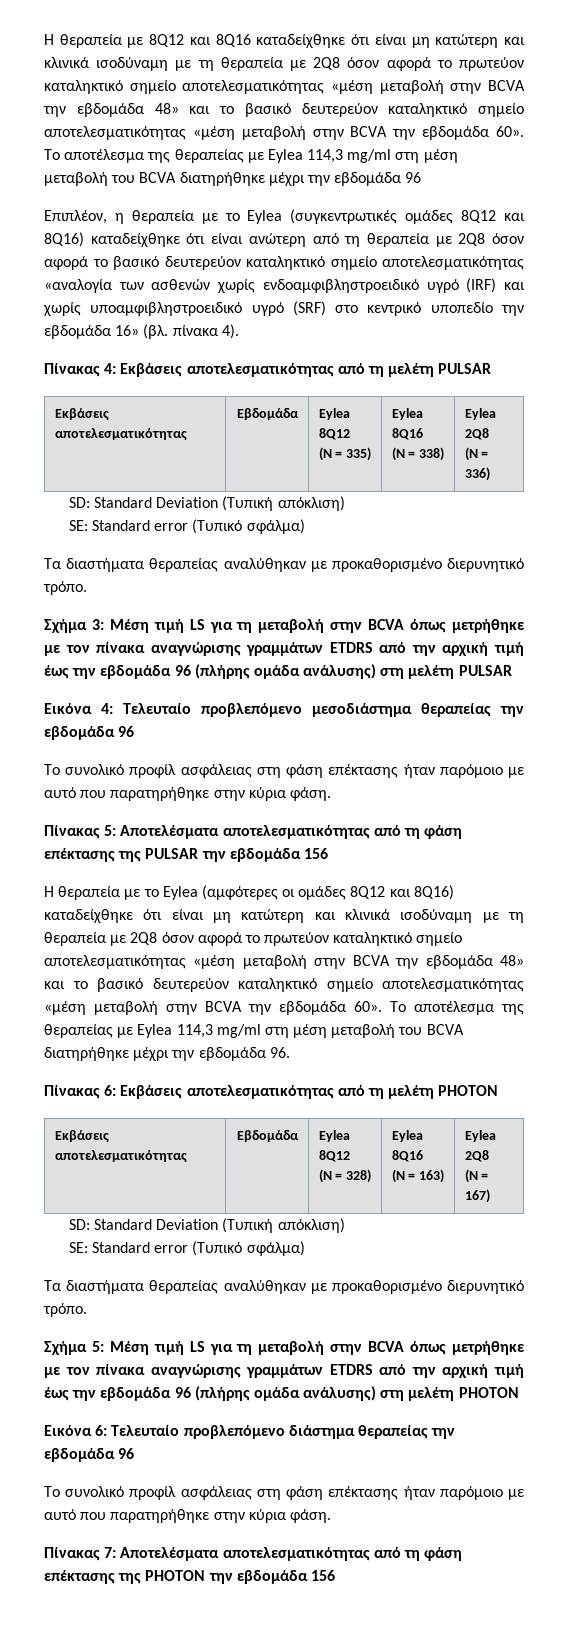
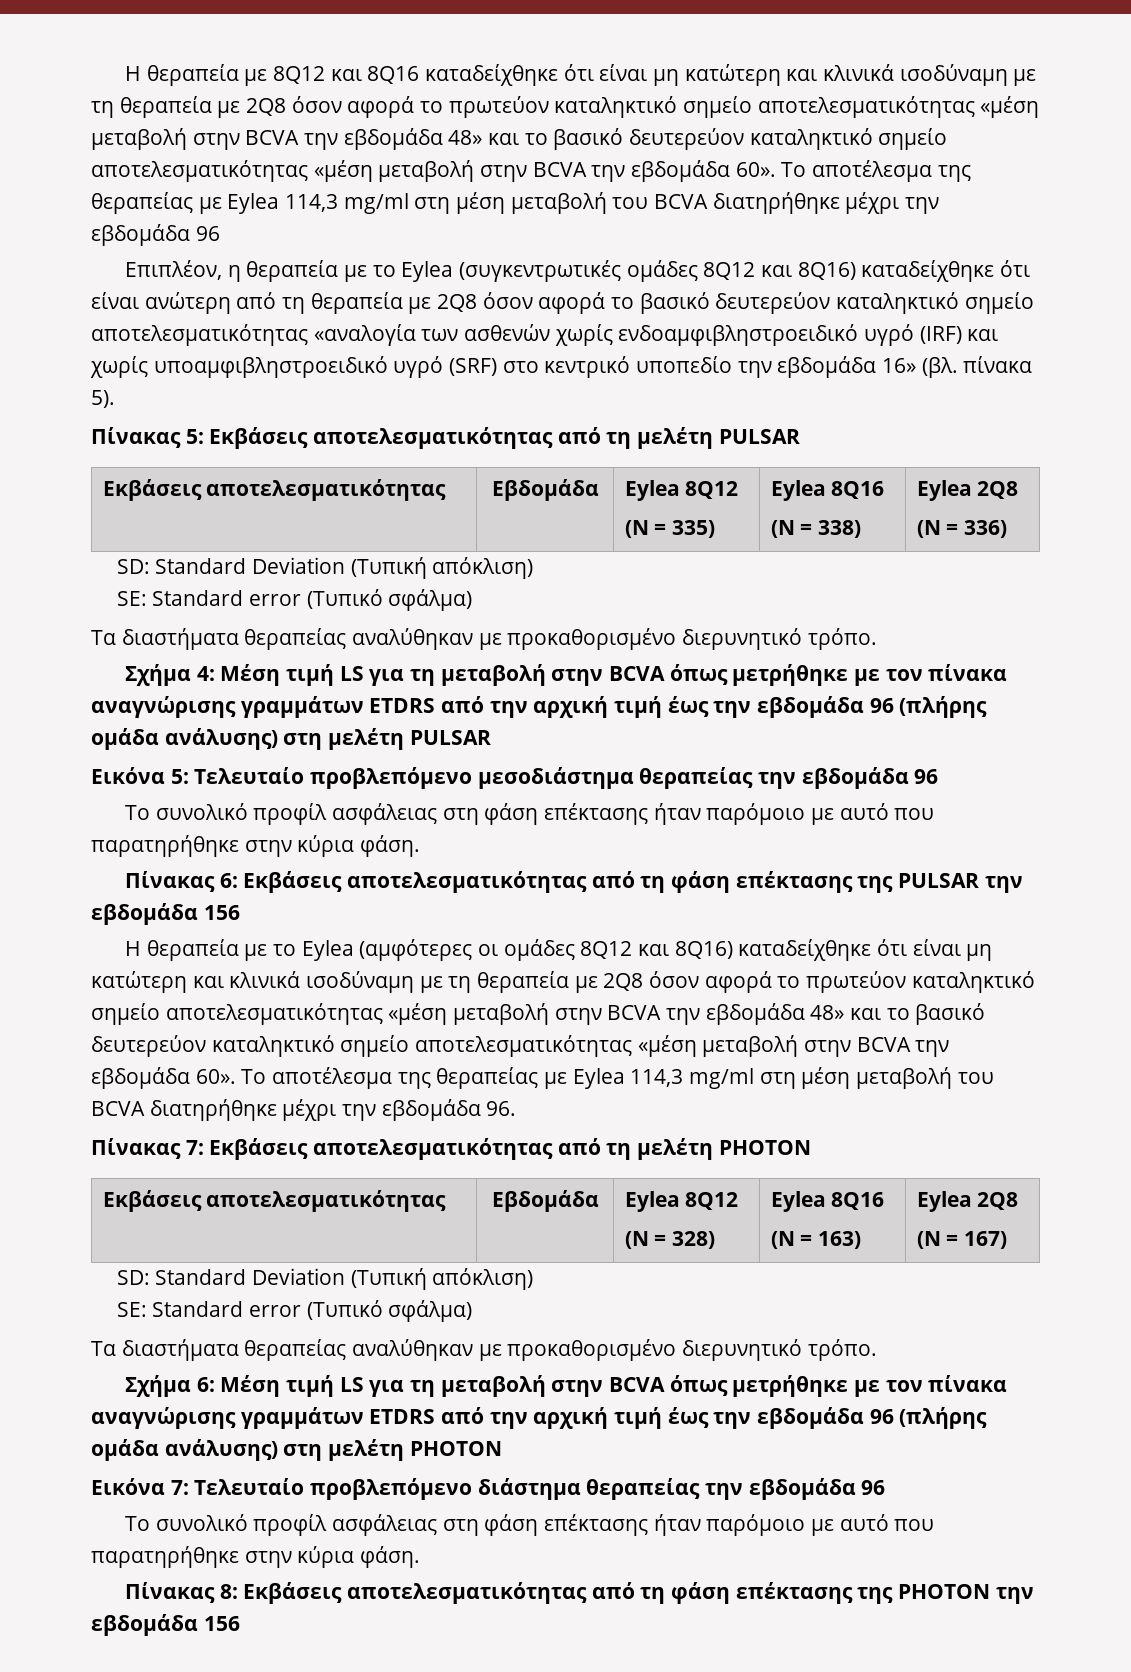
[221,324,239,339] [44,363,117,377] 4). // Πίνακας 4: -> [91,390,115,408] [91,427,204,448] 5). // Πίνακας 5:
[91,619,104,630] 3: -> [196,666,215,681] 4:
[101,703,113,714] 4: -> [170,769,189,784] 5:
[104,825,220,839] 5: Αποτελέσματα -> [219,871,343,893] 6: Εκβάσεις
[104,1085,117,1096] 6: -> [185,1140,204,1155] 7:
[91,1341,104,1352] 5: -> [196,1377,215,1392] 6:
[95,1425,108,1436] 6: -> [170,1480,189,1495] 7:
[104,1547,220,1561] 7: Αποτελέσματα -> [219,1582,343,1604] 8: Εκβάσεις

